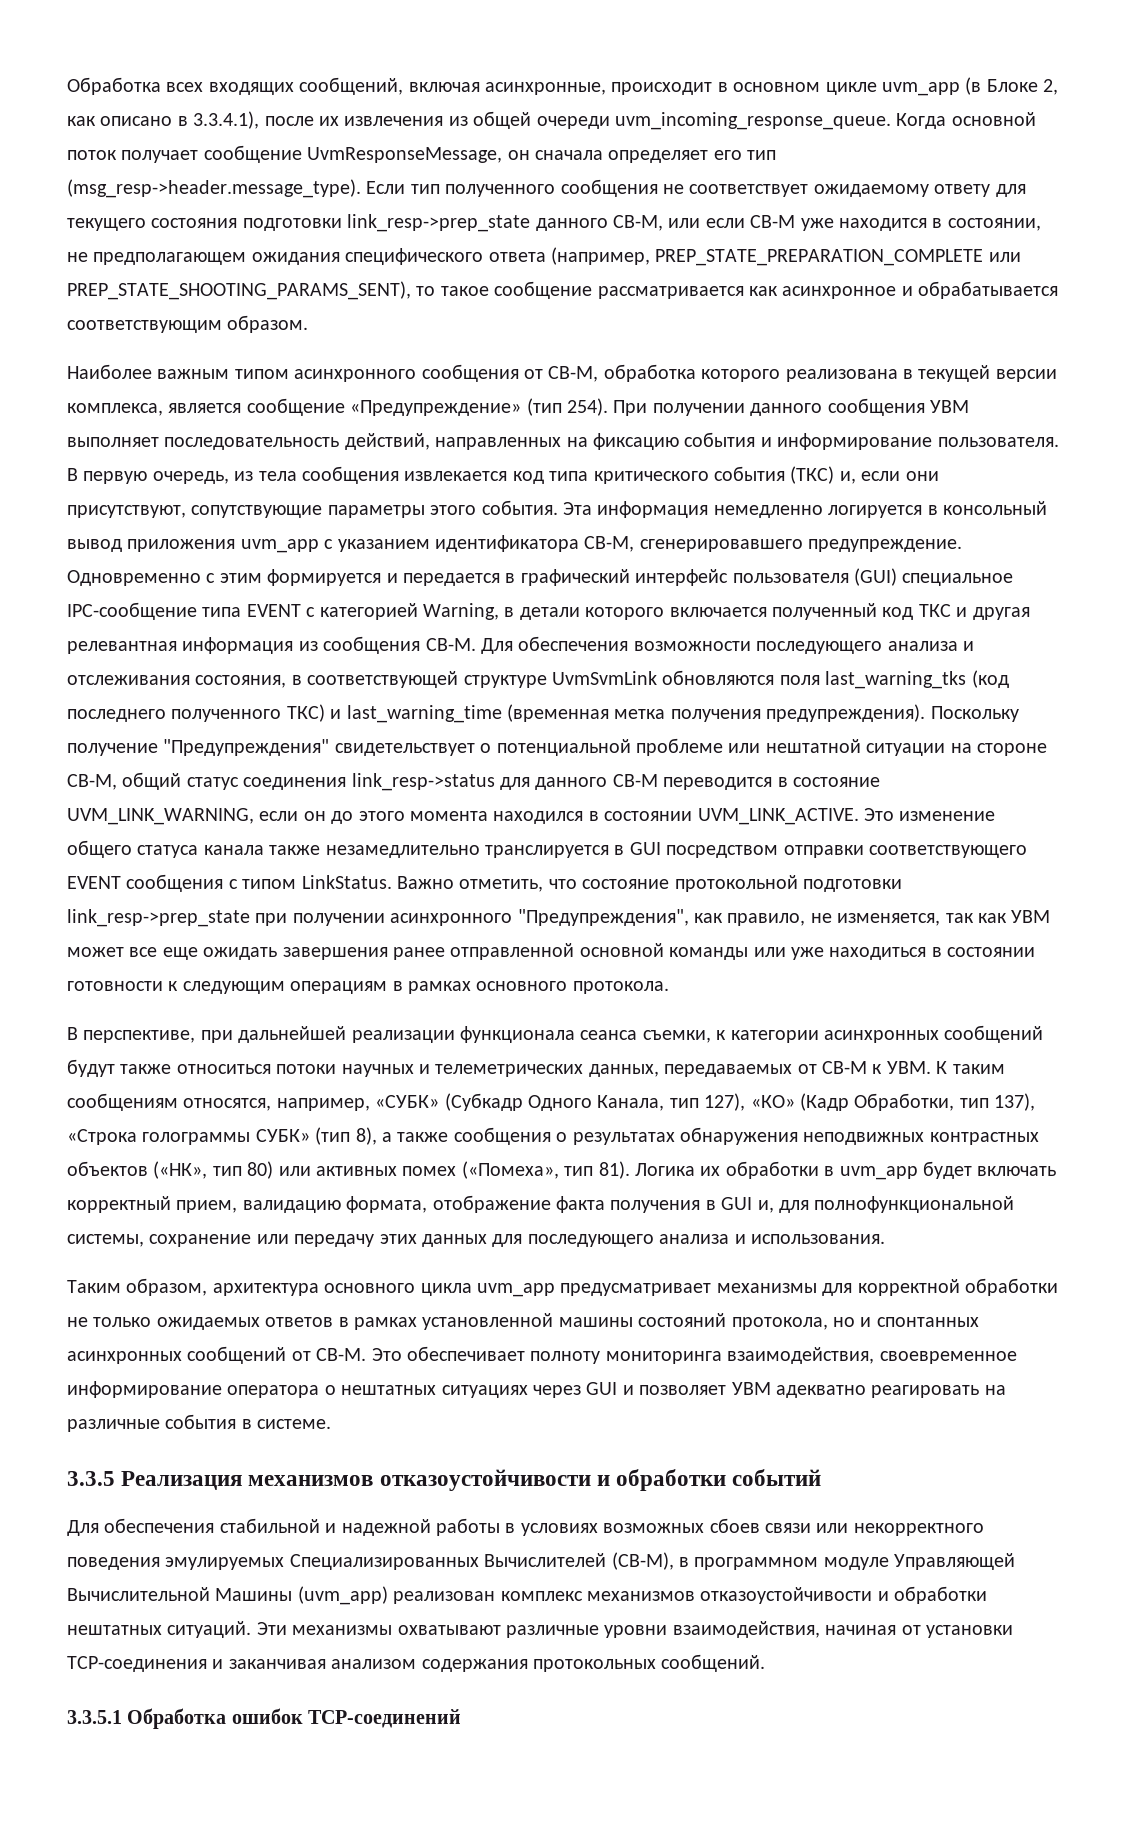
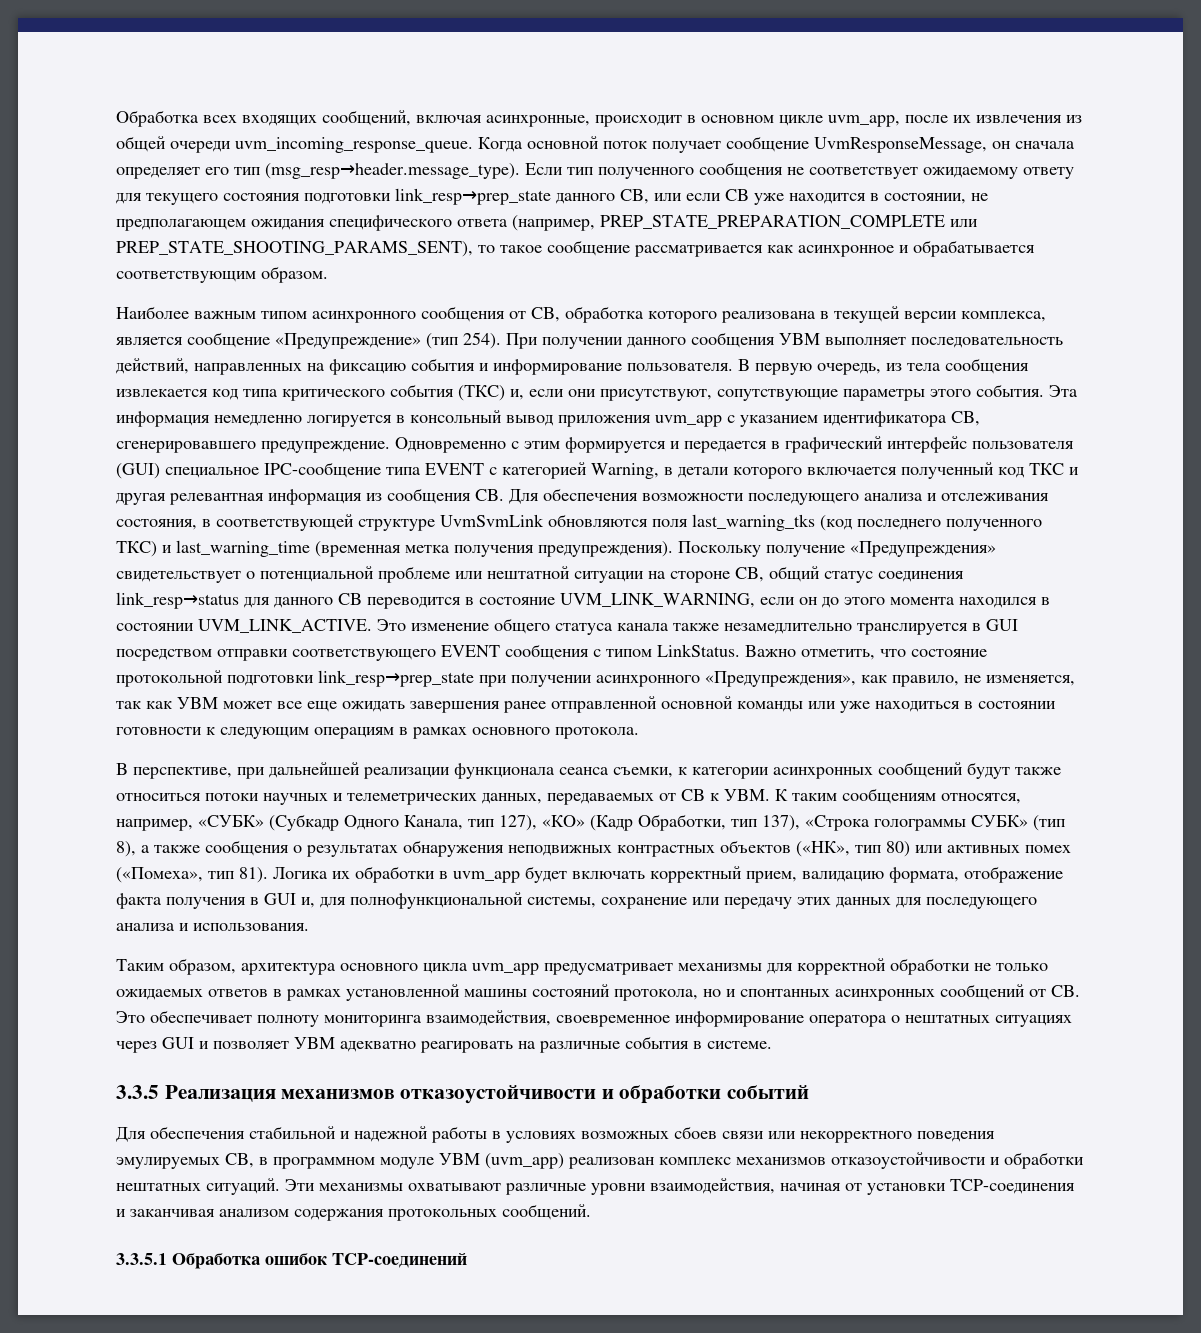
[881,77,1059,96] [67,111,260,129] uvm_app (в Блоке 2, как описано в 3.3.4.1), -> [828,115,900,127] uvm_app,
[67,179,361,198] (msg_resp->header.message_type). -> [265,163,520,179] (msg_resp→header.message_type).
[347,214,663,232] link_resp->prep_state данного СВ-М, -> [395,188,649,205] link_resp→prep_state данного СВ,
[750,215,796,228] СВ-М -> [725,189,749,201] СВ
[548,366,599,382] СВ-М, -> [531,307,560,322] СВ,
[584,536,635,552] СВ-М, -> [951,411,980,426] СВ,
[425,638,476,651] СВ-М. -> [475,489,504,501] СВ.
[163,739,330,756] "Предупреждения" -> [850,541,996,557] «Предупреждения»
[67,774,117,790] СВ-М, -> [735,567,764,582] СВ,
[351,773,495,791] link_resp->status -> [116,592,239,609] link_resp→status
[612,774,658,787] СВ-М -> [338,593,362,605] СВ
[67,909,250,927] link_resp->prep_state -> [318,670,474,687] link_resp→prep_state
[517,909,689,926] "Предупреждения", -> [705,671,856,687] «Предупреждения»,
[821,1061,867,1074] СВ-М -> [681,789,705,801] СВ
[316,1348,367,1361] СВ-М. -> [1051,985,1080,997] СВ.
[289,1552,1016,1570] [67,1587,293,1601] Специализированных Вычислителей (СВ-М), в программном модуле Управляющей Вычислительной Машины -> [225,1153,480,1169] СВ, в программном модуле УВМ

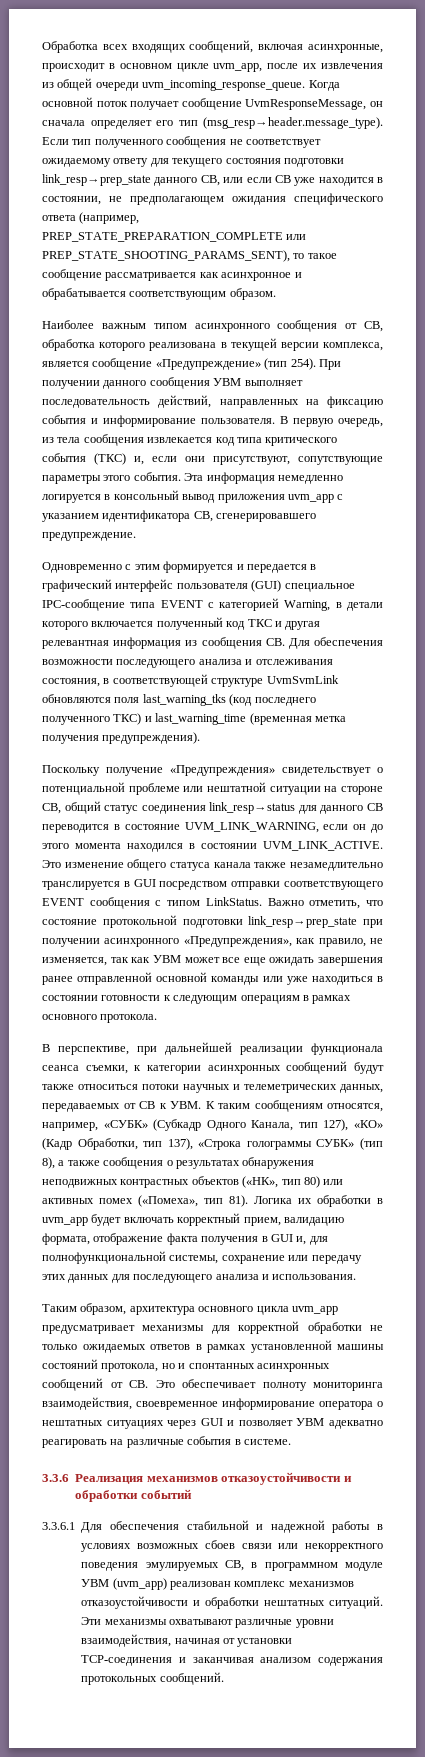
(390, 447) none -> (136, 536) //
(673, 549) none -> (201, 738) //
[116,1085,159,1099] 3.3.5 -> [42,1474,69,1482] 3.3.6
(810, 1092) none -> [42,1522,75,1530] 3.3.6.1
[116,1253,467,1269] // 3.3.5.1 Обработка ошибок TCP-соединений -> (224, 1678) none

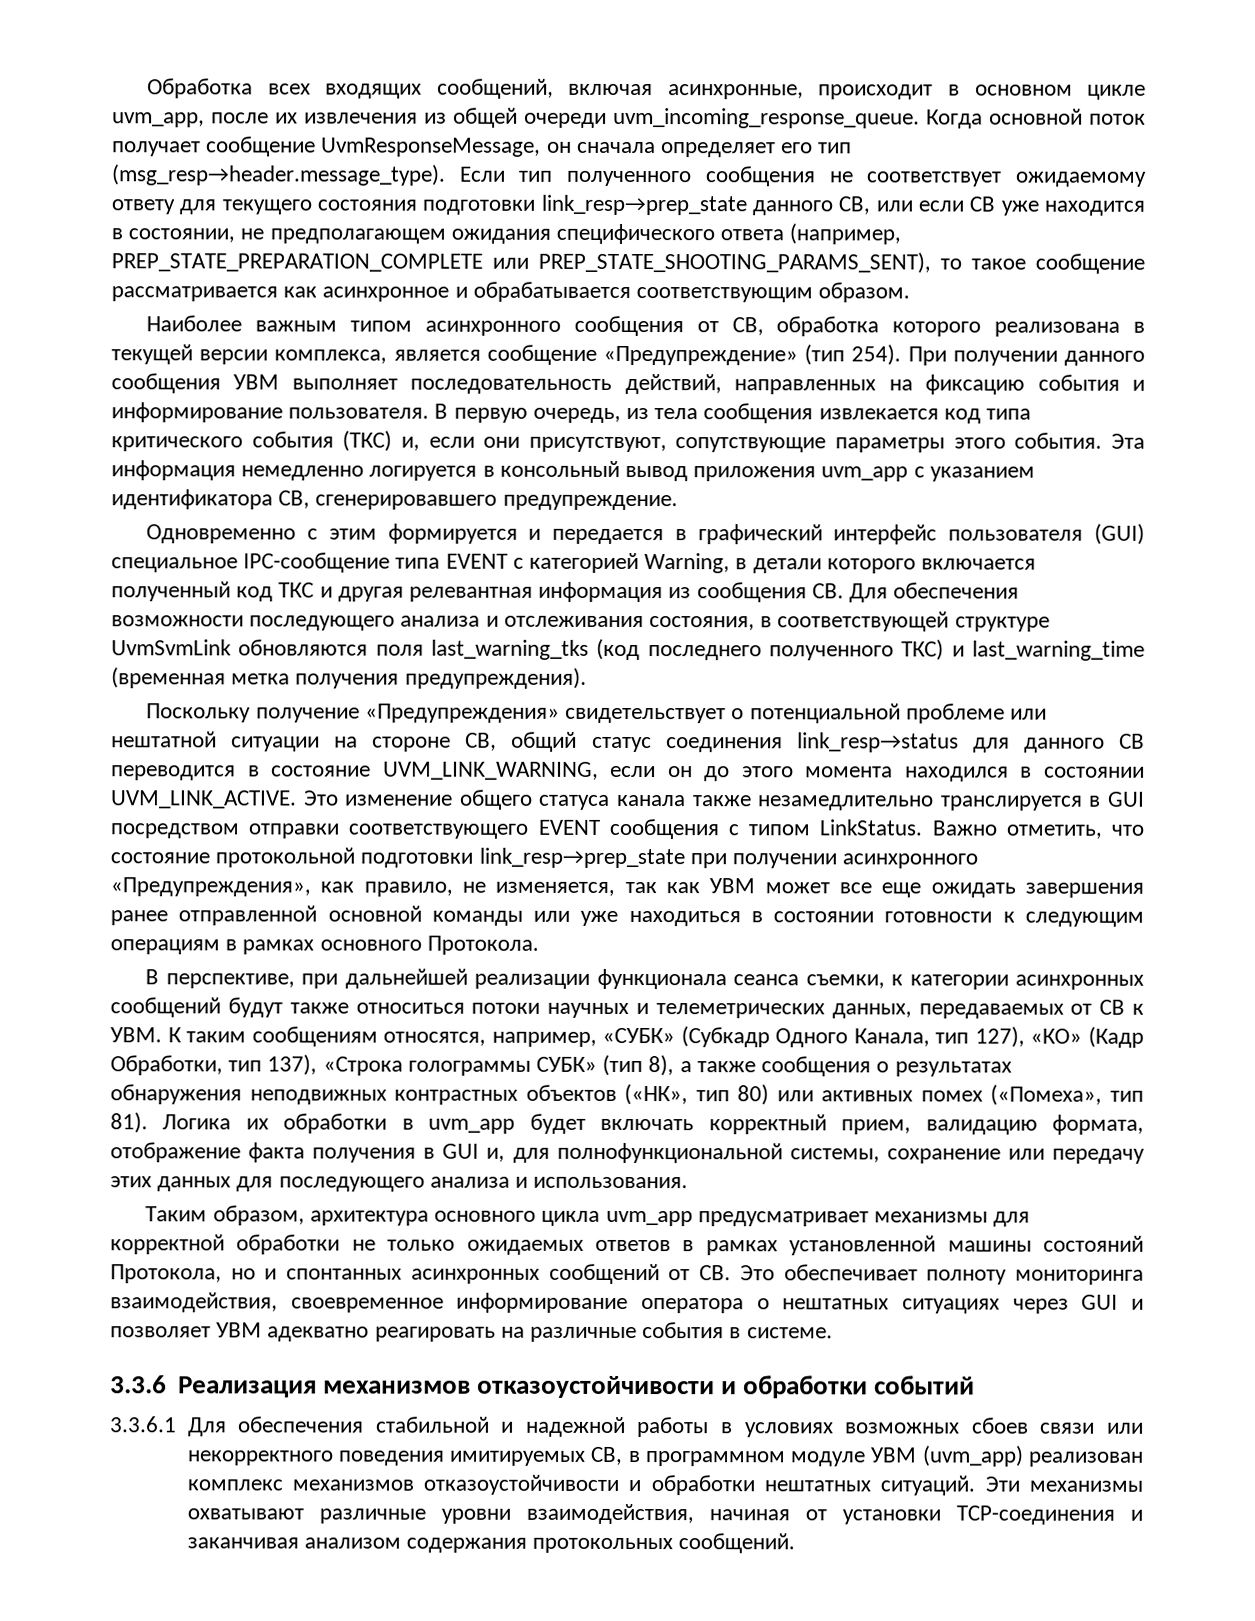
[100,1014,158,1023] протокола. -> [426,935,539,955] Протокола.
[101,1363,159,1372] протокола, -> [110,1264,222,1284] Протокола,
[145,1562,219,1571] эмулируемых -> [449,1450,586,1466] имитируемых

